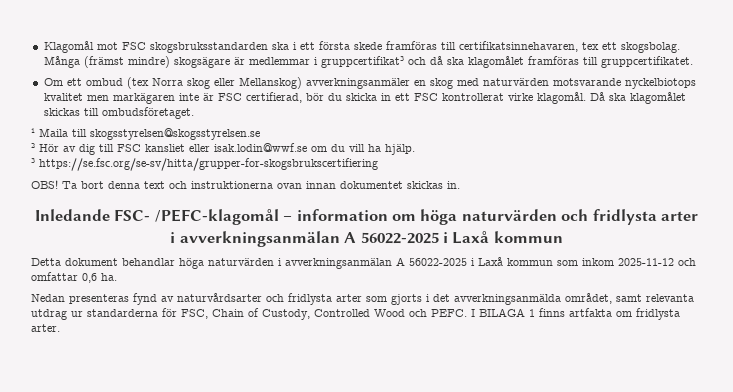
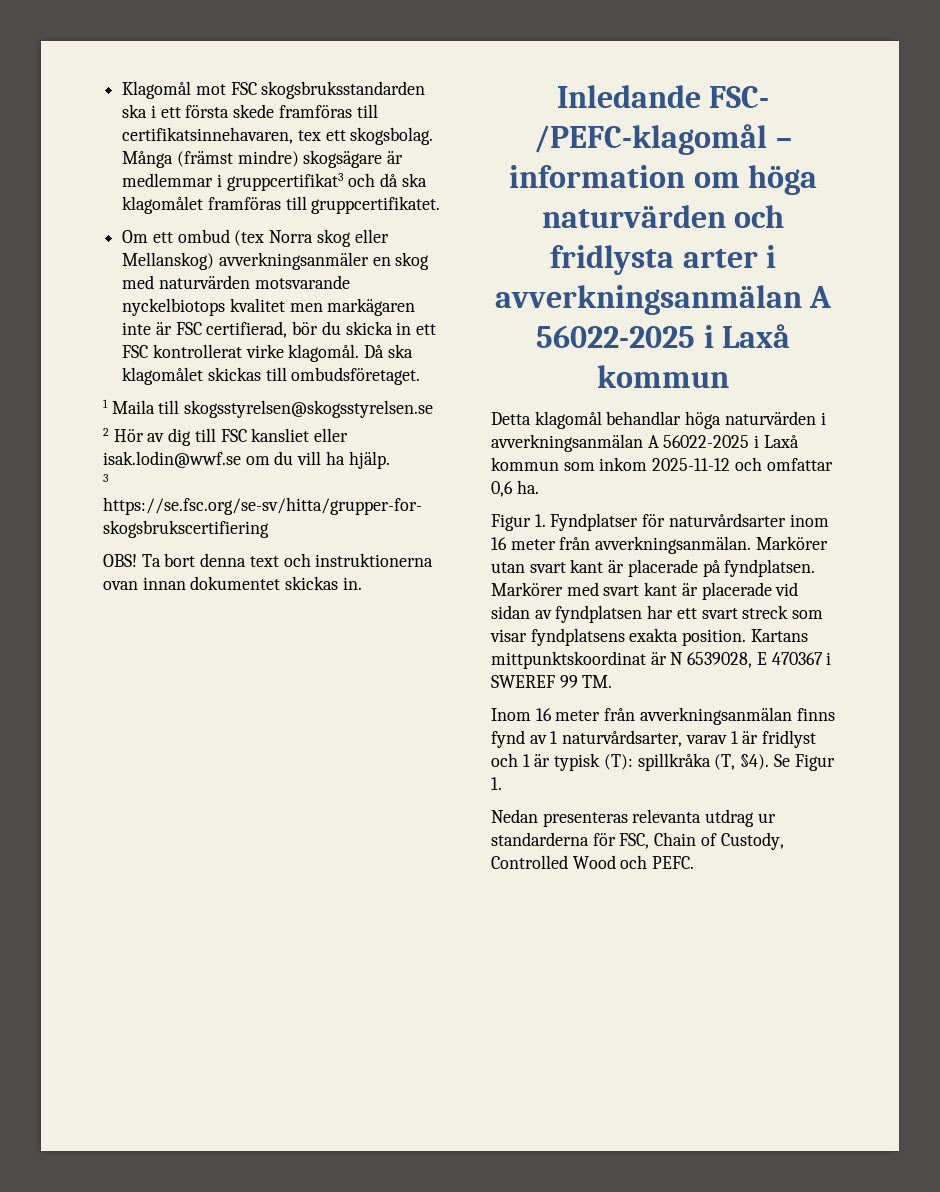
[65,258,118,266] dokument -> [534,411,602,429] klagomål
[31,293,642,305] Nedan presenteras fynd av naturvårdsarter och fridlysta arter som gjorts i det avverkningsanmälda området, samt -> [491,513,829,531] [491,536,828,554] [491,559,816,577] [491,582,799,600] [491,605,824,623] [490,628,808,646] [491,651,832,669] [491,675,613,688] [491,707,835,725] [491,730,817,748] [491,753,835,771] [491,777,502,790] [491,809,628,827] Figur 1. Fyndplatser för naturvårdsarter inom 16 meter från avverkningsanmälan. Markörer utan svart kant är placerade på fyndplatsen. Markörer med svart kant är placerade vid sidan av fyndplatsen har ett svart streck som visar fyndplatsens exakta position. Kartans mittpunktskoordinat är N 6539028, E 470367 i SWEREF 99 TM. // Inom 16 meter från avverkningsanmälan finns fynd av 1 naturvårdsarter, varav 1 är fridlyst och 1 är typisk (T): spillkråka (T, §4). Se Figur 1. // Nedan presenteras
[471,308,680,320] [31,324,60,332] I BILAGA 1 finns artfakta om fridlysta arter. -> (695, 862) none

